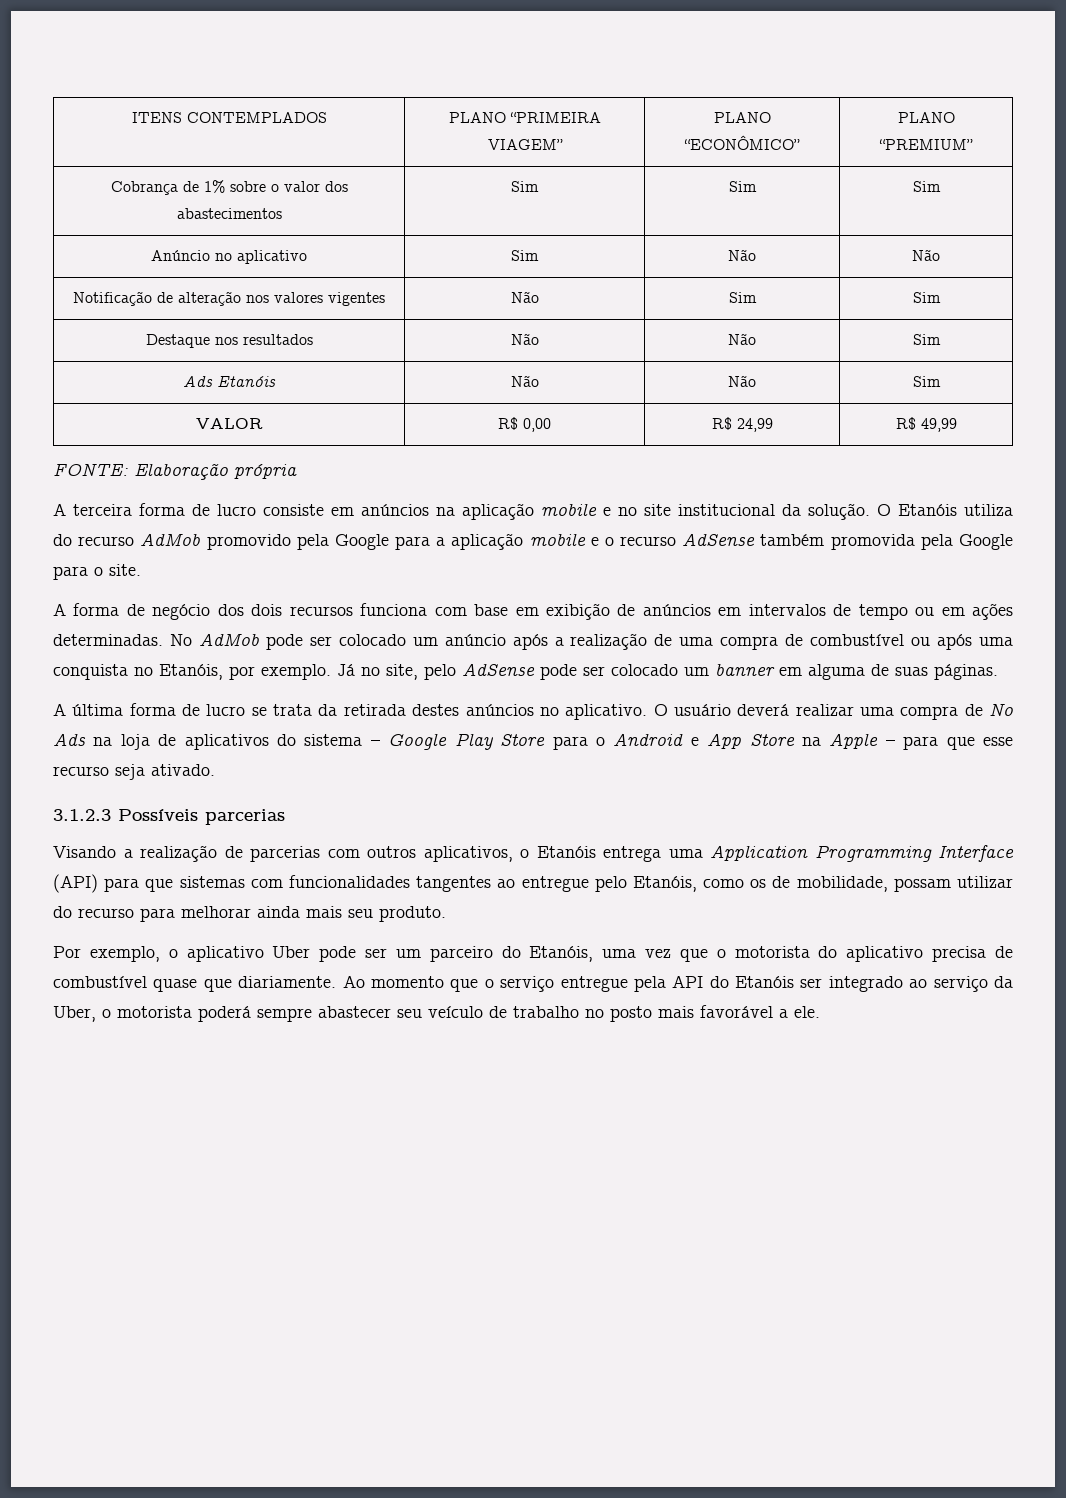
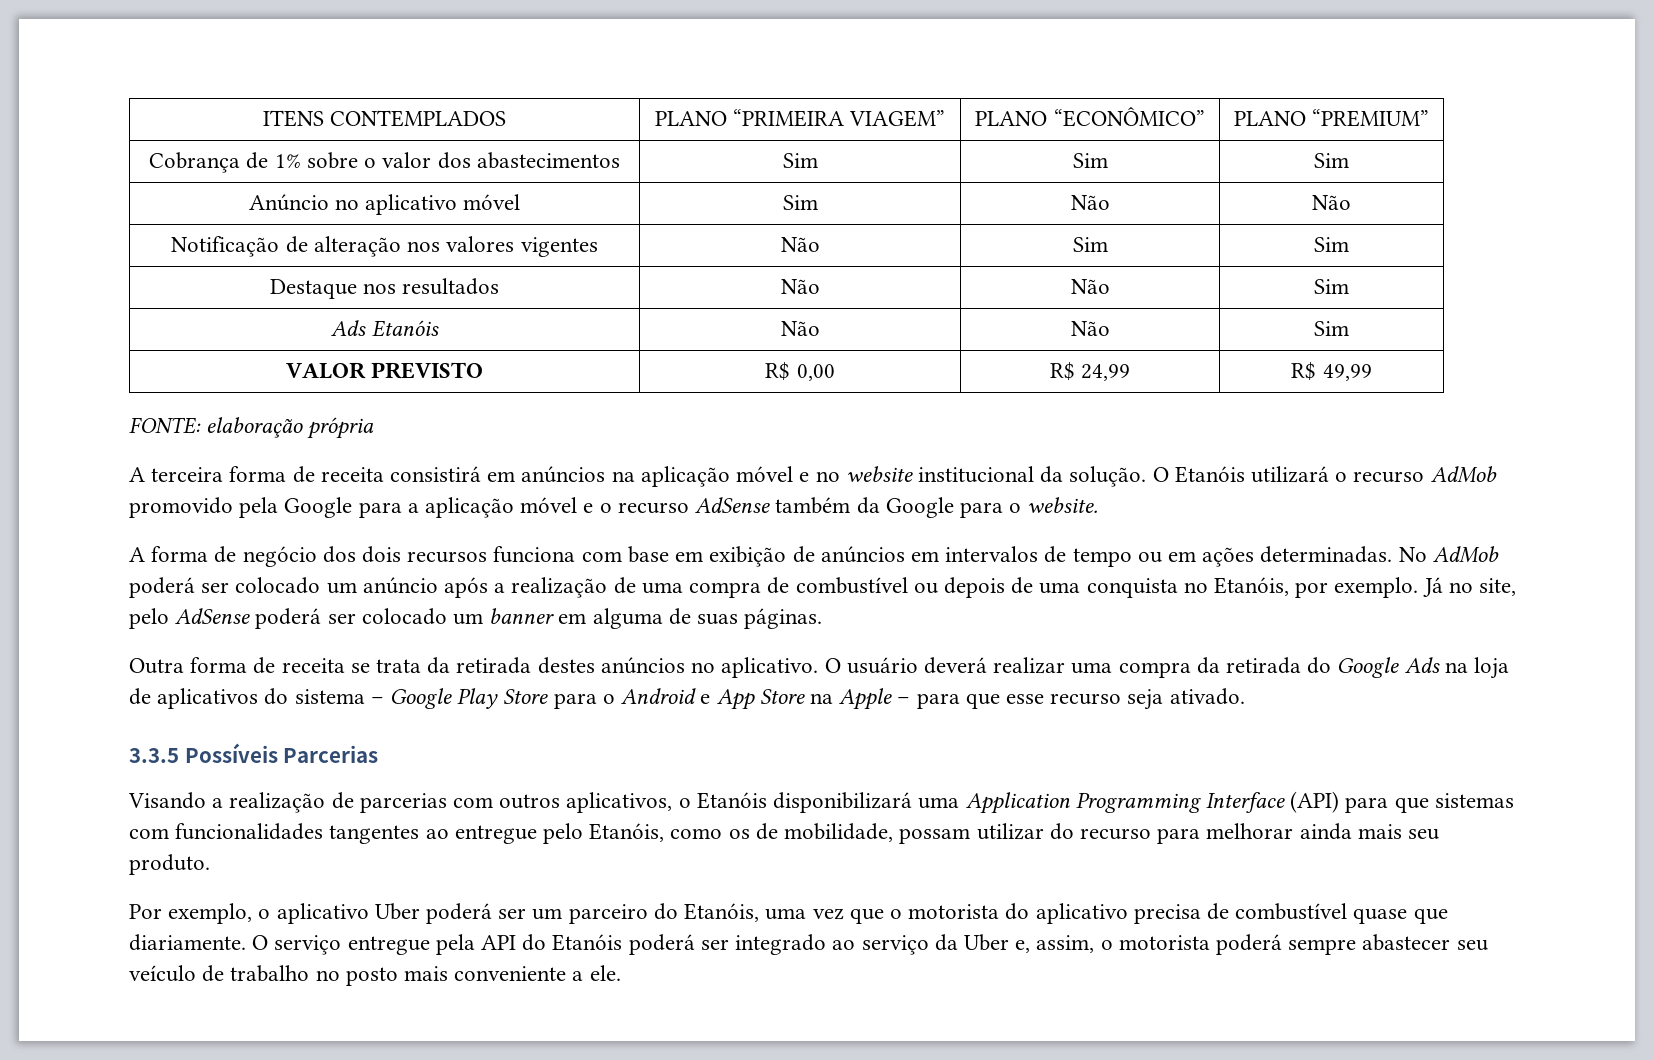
(307, 257) none -> [463,194,521,210] móvel
(263, 423) none -> [371,362,484,379] PREVISTO
[134,463,228,480] Elaboração -> [206,417,304,438] elaboração
[217,504,324,516] lucro consiste -> [320,466,482,482] receita consistirá
[541,503,597,516] mobile -> [736,466,794,482] móvel
[644,504,671,516] site -> [845,466,913,482] website
[964,504,1013,516] [53,534,72,546] utiliza do -> [1250,466,1348,483] utilizará o
[529,533,586,546] mobile -> [520,497,578,513] móvel
[830,534,953,550] promovida pela -> [856,497,880,514] da
[109,564,141,576] site. -> [1027,497,1099,513] website.
[265,634,303,650] pode -> [129,577,195,598] poderá
[937,634,973,650] após -> [943,577,1034,598] depois de
[540,664,577,680] pode -> [255,608,322,629] poderá
[53,703,246,716] A última forma de lucro -> [129,657,345,674] Outra forma de receita
[964,703,1014,716] de No -> [1196,657,1400,678] da retirada do Google
[53,809,285,825] 3.1.2.3 Possíveis parcerias -> [129,743,379,763] 3.3.5 Possíveis Parcerias
[603,846,661,862] entrega -> [773,792,913,813] disponibilizará
[319,946,357,962] pode -> [426,903,493,924] poderá
[342,975,494,992] Ao momento que o -> [252,935,269,950] O
(795, 982) none -> [628,934,695,955] poderá
[53,1006,96,1022] Uber, -> [963,934,1095,953] Uber e, assim,
[700,1005,773,1018] favorável -> [454,966,567,981] conveniente

